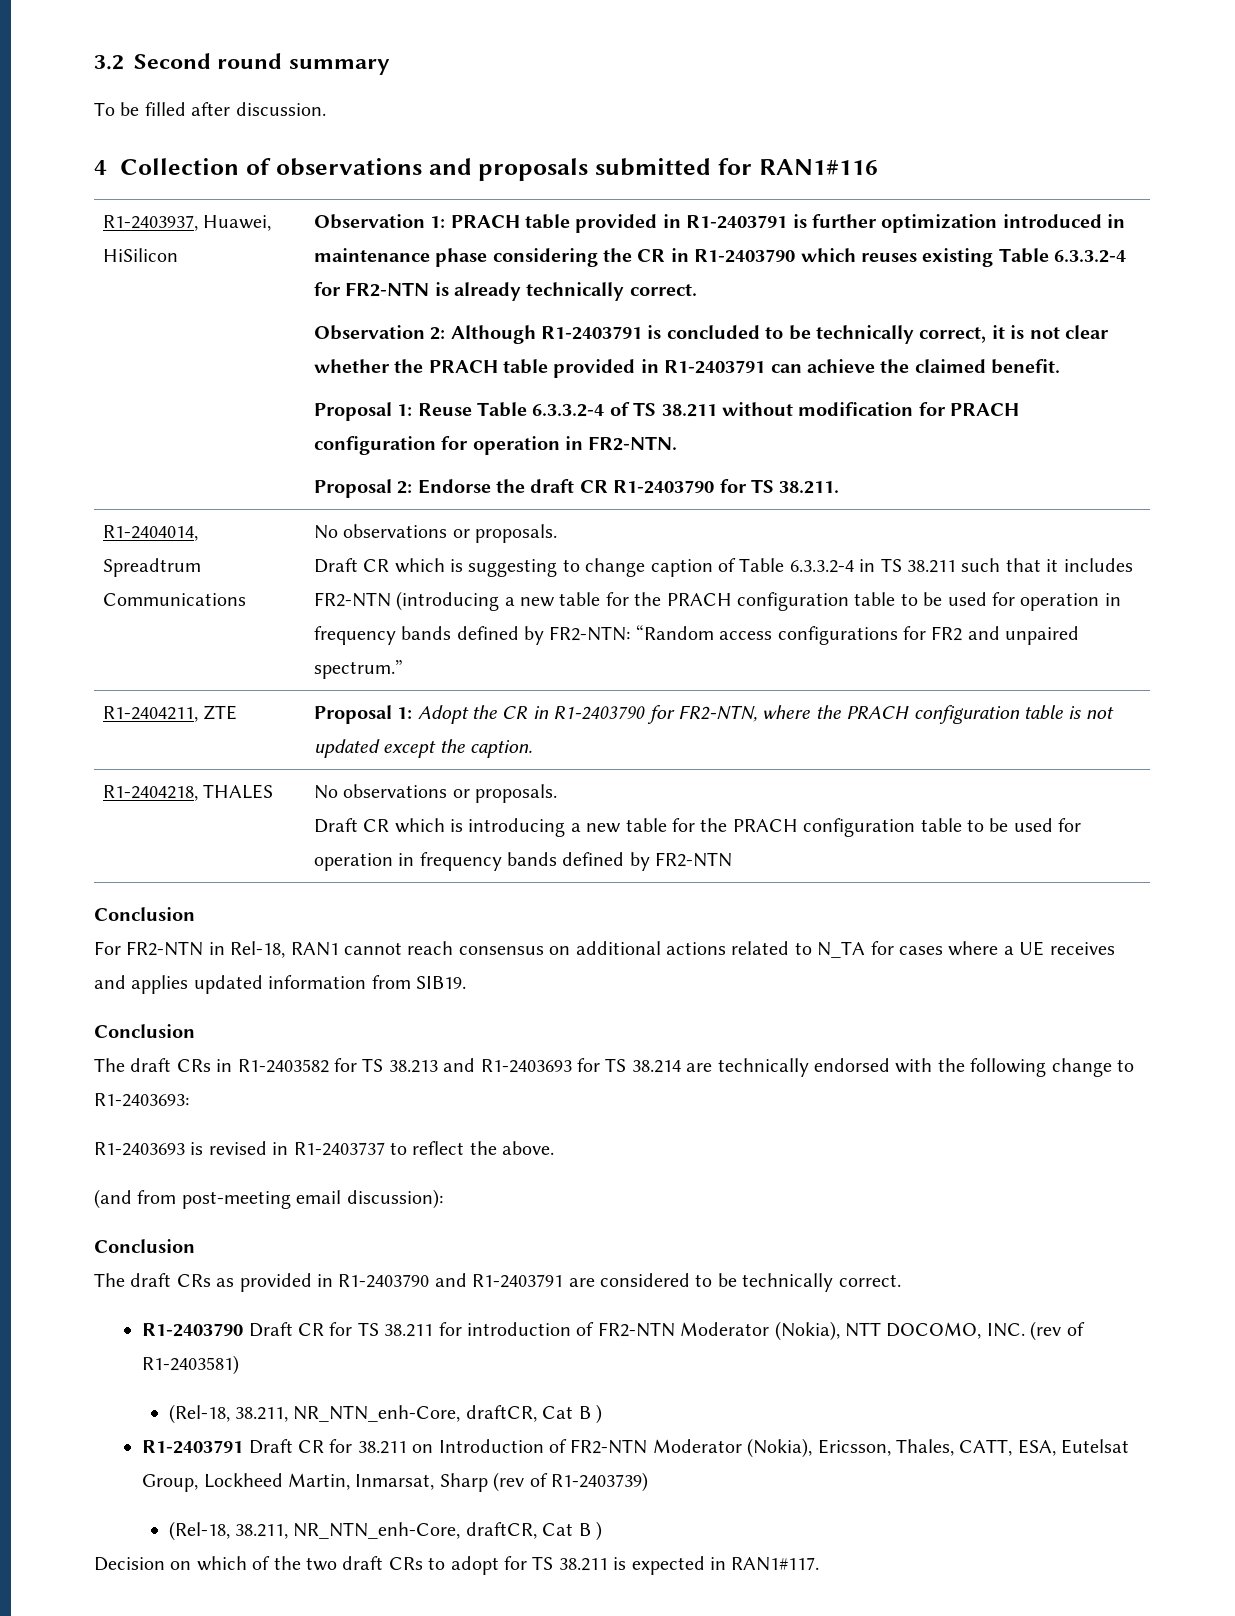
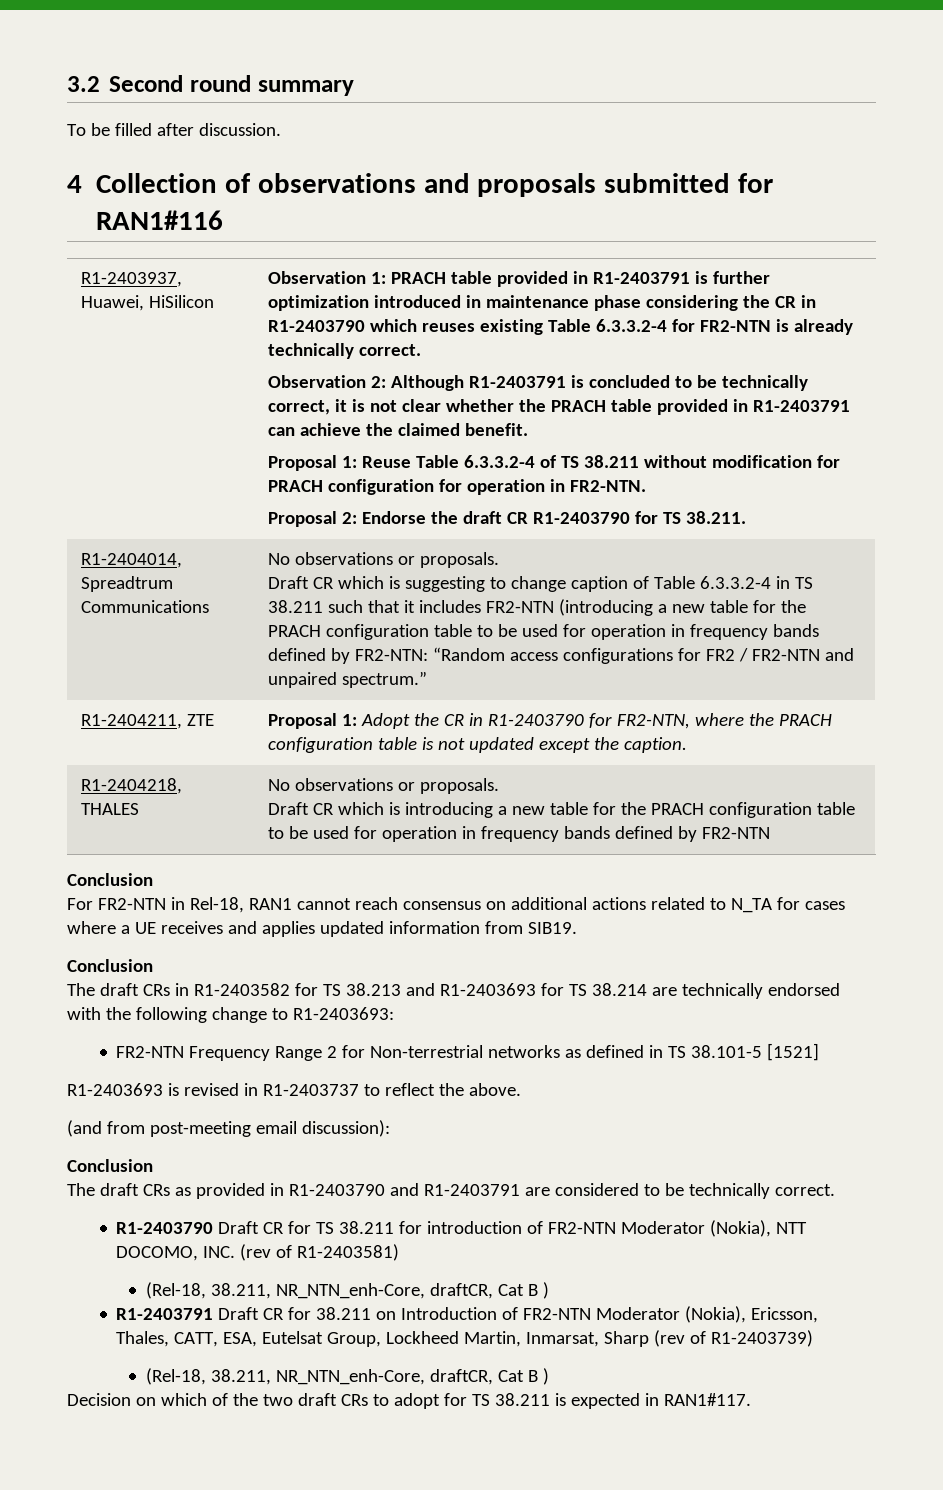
(963, 633) none -> [739,648,821,662] / FR2-NTN
(189, 1100) none -> [116,1043,820,1061] // FR2-NTN Frequency Range 2 for Non-terrestrial networks as defined in TS 38.101-5 [1521]

